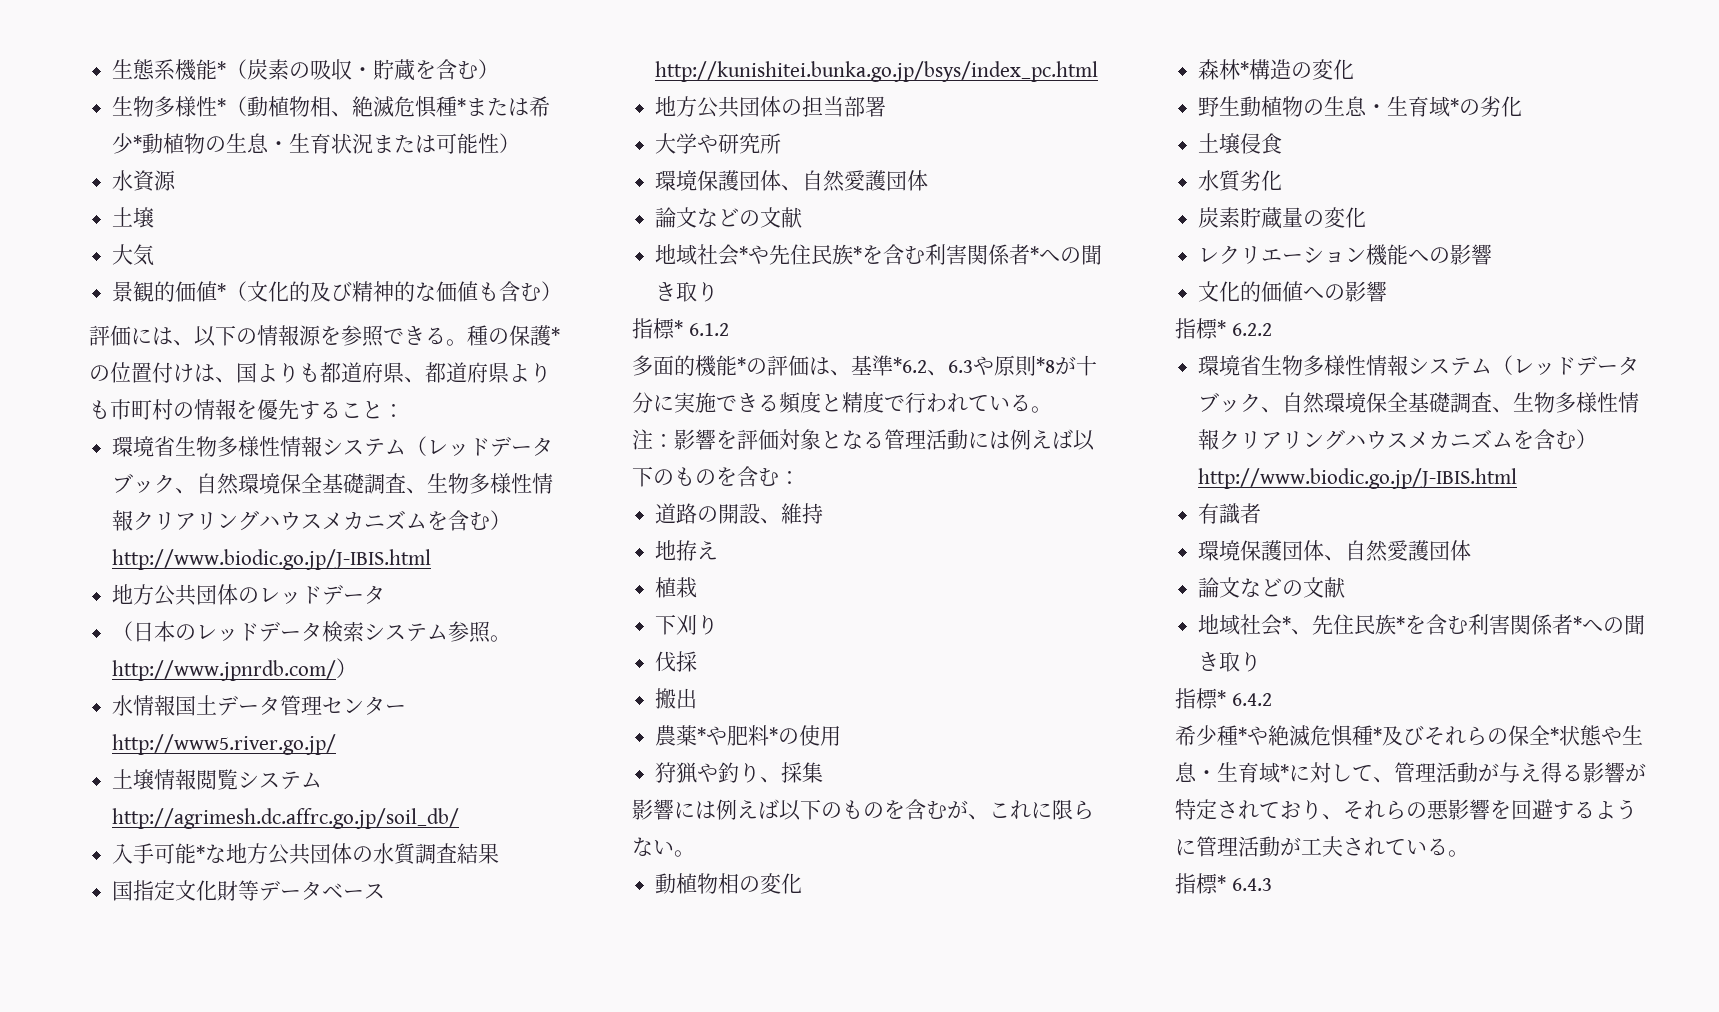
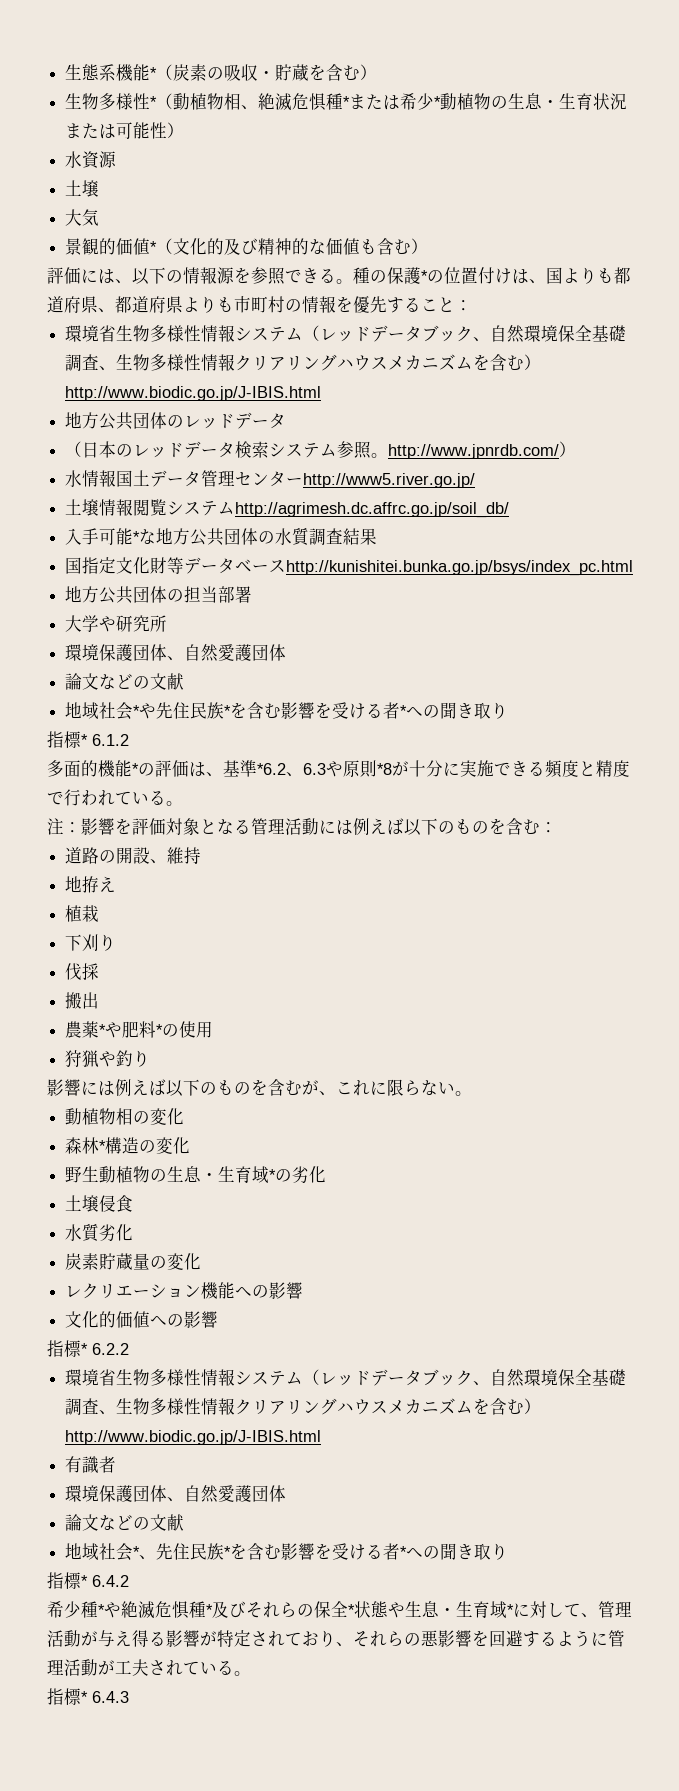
[925,244,1011,265] 利害関係 -> [281,702,384,719] 影響を受ける
[760,762,824,783] 、採集 -> (151, 1058) none
[1468,614,1554,635] 利害関係 -> [281,1543,384,1560] 影響を受ける

